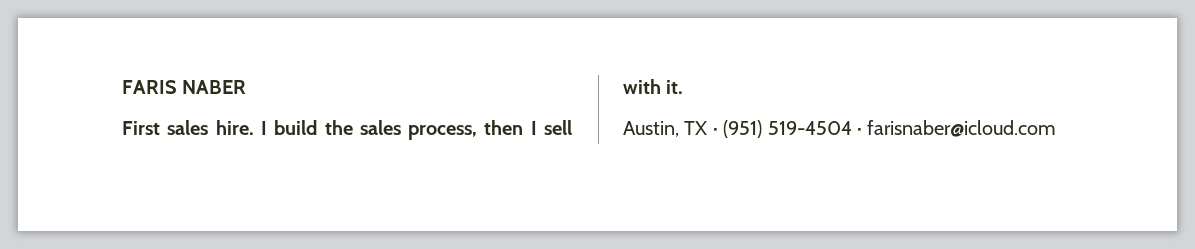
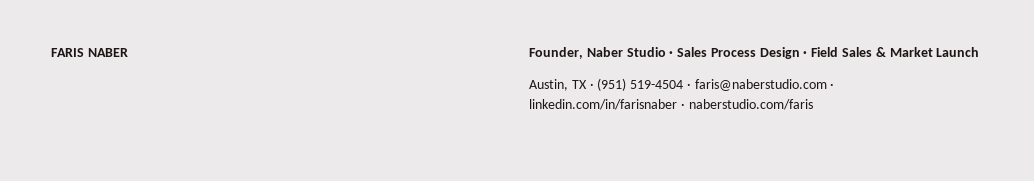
[122,120,573,140] [623,79,684,94] First sales hire. I build the sales process, then I sell with it. -> [529,47,980,59] Founder, Naber Studio · Sales Process Design · Field Sales & Market Launch
[867,120,1057,137] farisnaber@icloud.com -> [694,79,835,91] [529,99,813,110] faris@naberstudio.com · linkedin.com/in/farisnaber · naberstudio.com/faris

